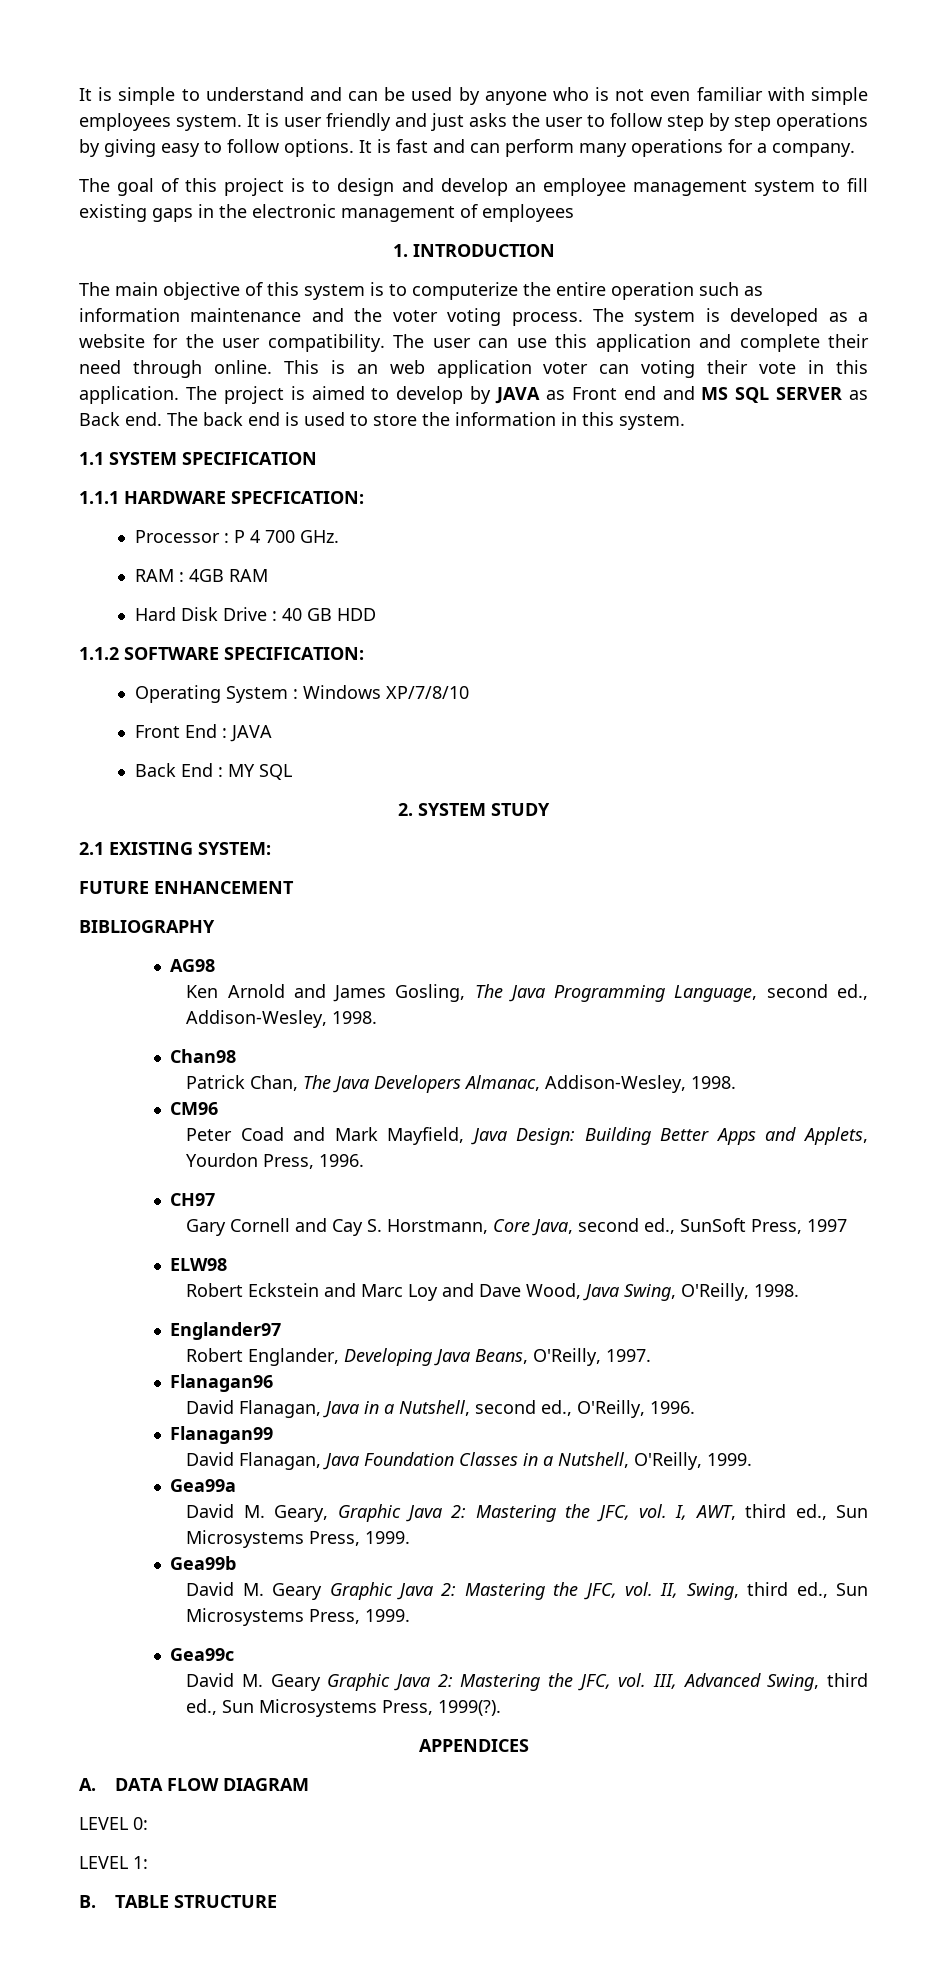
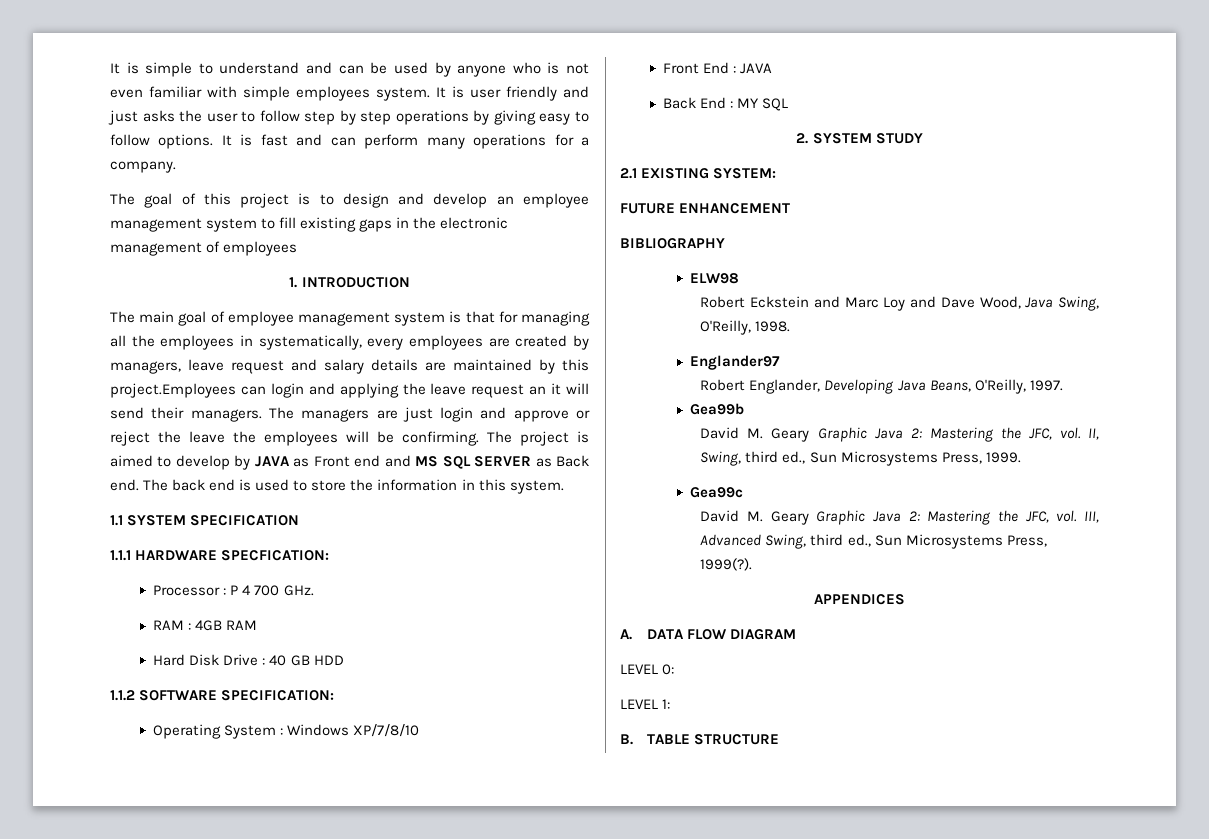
[163,282,763,300] [79,308,868,326] [79,334,869,352] [79,360,869,378] [79,386,179,404] objective of this system is to computerize the entire operation such as information maintenance and the voter voting process. The system is developed as a website for the user compatibility. The user can use this application and complete their need through online. This is an web application voter can voting their vote in this application. -> [178,311,590,326] [110,335,589,350] [110,359,589,374] [110,383,589,398] [110,407,591,422] [110,431,479,446] goal of employee management system is that for managing all the employees in systematically, every employees are created by managers, leave request and salary details are maintained by this project.Employees can login and applying the leave request an it will send their managers. The managers are just login and approve or reject the leave the employees will be confirming.
[170,959,216,972] [186,984,868,1002] [186,1010,378,1028] [170,1049,237,1063] [186,1075,737,1093] [170,1102,219,1115] [186,1127,869,1145] [186,1153,365,1169] [170,1193,216,1206] [186,1218,848,1236] // AG98 // Ken Arnold and James Gosling, The Java Programming Language, second ed., Addison-Wesley, 1998. // Chan98 // Patrick Chan, The Java Developers Almanac, Addison-Wesley, 1998. // CM96 // Peter Coad and Mark Mayfield, Java Design: Building Better Apps and Applets, Yourdon Press, 1996. // CH97 // Gary Cornell and Cay S. Horstmann, Core Java, second ed., SunSoft Press, 1997 -> (725, 243) none
[170,1374,274,1392] [186,1400,696,1418] [170,1426,274,1444] [186,1452,753,1470] [170,1479,237,1492] [186,1504,869,1522] [186,1530,411,1548] // Flanagan96 // David Flanagan, Java in a Nutshell, second ed., O'Reilly, 1996. // Flanagan99 // David Flanagan, Java Foundation Classes in a Nutshell, O'Reilly, 1999. // Gea99a // David M. Geary, Graphic Java 2: Mastering the JFC, vol. I, AWT, third ed., Sun Microsystems Press, 1999. -> (1063, 385) none

